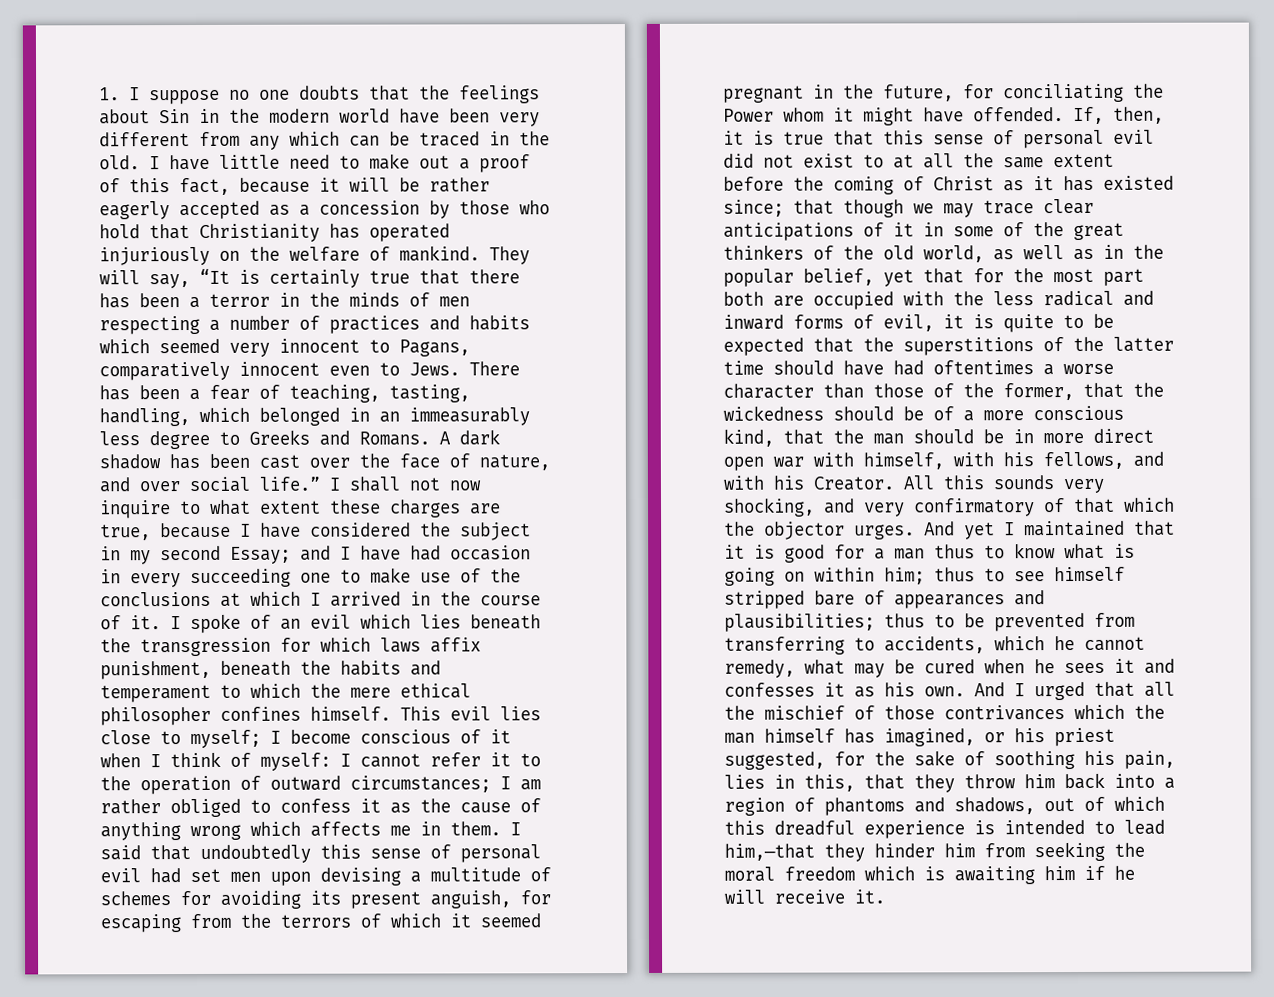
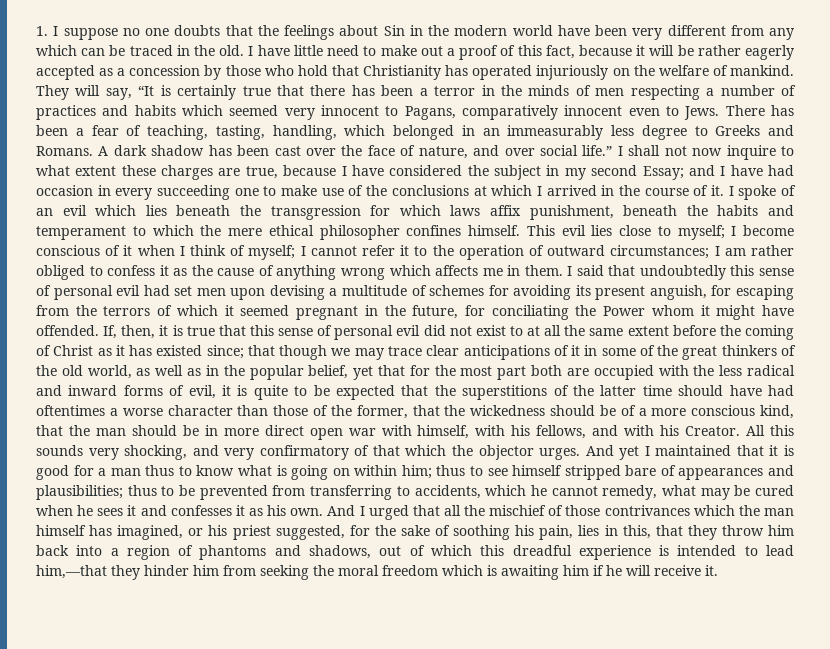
[260,752,331,771] myself: -> [248,245,296,260] myself;

